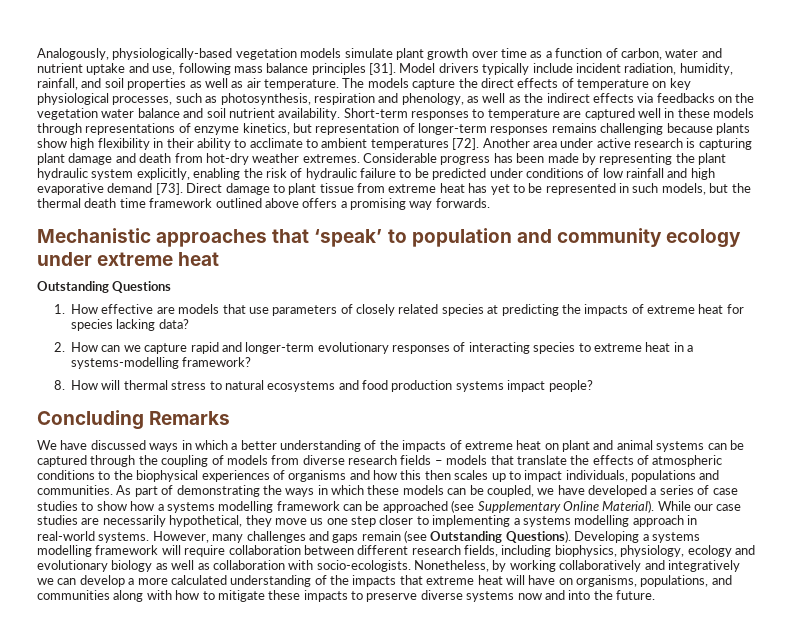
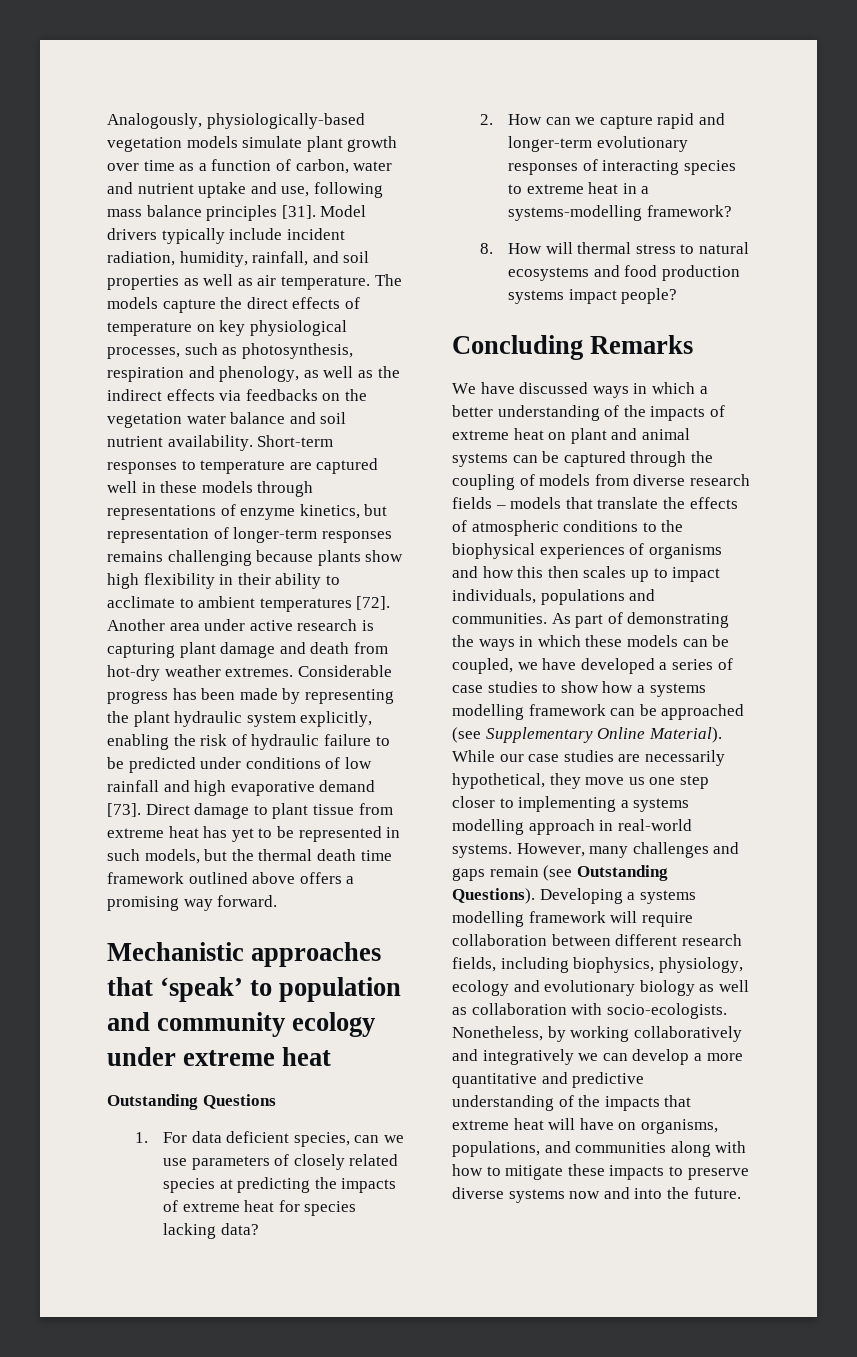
[435,198,490,208] forwards. -> [217,895,278,907] forward.
[71,304,246,314] How effective are models that -> [163,1131,405,1147] For data deficient species, can we
[170,575,227,585] calculated -> [452,1072,645,1088] quantitative and predictive

